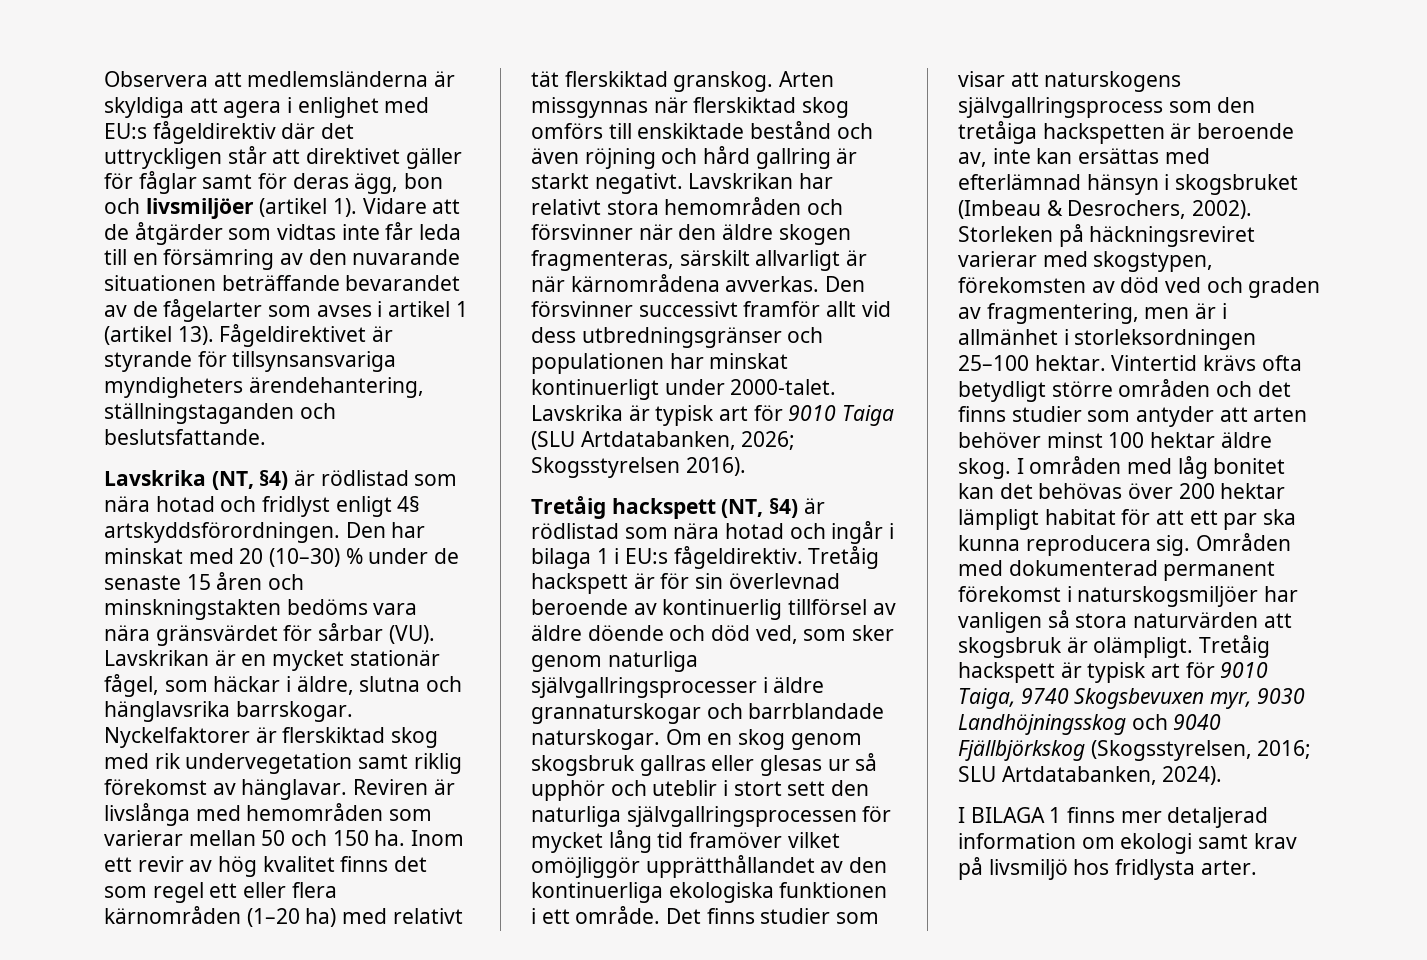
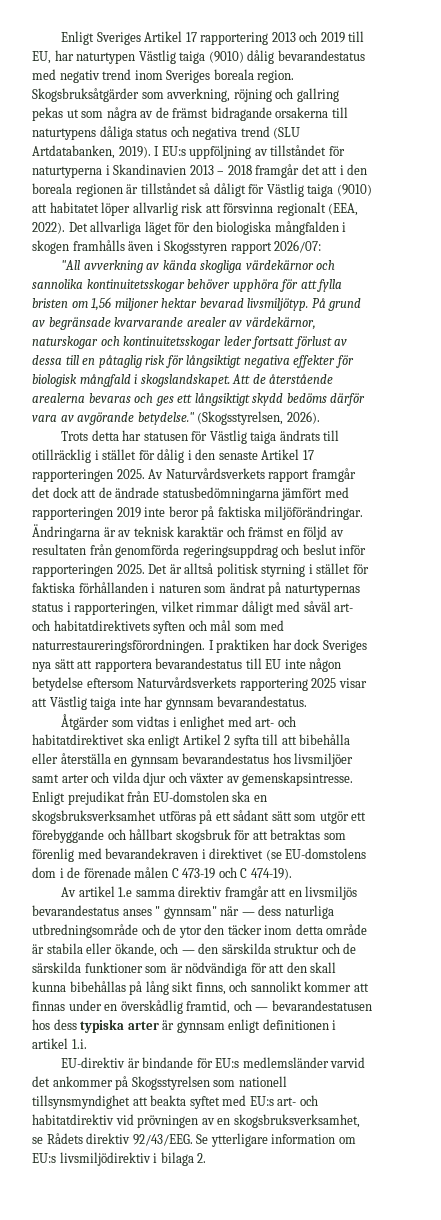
[104,71,456,87] [104,97,430,118] [104,121,355,144] [104,146,462,169] [104,171,444,194] [104,198,461,219] [104,222,462,245] [104,249,461,270] [104,275,461,291] [104,299,468,322] [104,324,394,347] [104,351,397,372] [104,377,424,398] [104,403,336,424] [104,429,266,445] [104,470,458,490] [104,496,421,517] [104,522,426,543] [104,548,460,567] [104,572,305,590] [104,599,418,620] [104,623,435,646] [104,650,440,671] [104,674,463,697] [104,701,353,722] [104,727,439,748] [104,753,462,774] [104,779,455,800] [104,803,433,826] [104,830,465,846] [104,856,428,877] [104,882,337,903] [104,906,463,927] [531,71,835,92] [531,97,850,118] [531,121,873,139] [531,146,858,169] [531,173,834,194] [531,197,844,215] [531,224,851,245] [531,250,868,271] [531,274,866,292] [531,301,891,317] [531,327,824,348] [531,353,789,374] [531,379,837,400] [531,405,895,426] [531,431,796,450] [531,457,746,478] [531,496,825,519] [531,521,895,544] [531,546,880,569] [531,573,840,594] [531,599,896,620] [531,625,895,644] [531,651,698,672] [531,677,825,698] [531,703,885,724] [531,729,862,750] [531,753,878,776] [531,780,870,801] [531,806,892,827] [531,830,840,853] [531,855,888,878] [531,882,888,903] [531,906,880,924] [958,71,1182,92] [958,97,1256,118] [958,121,1295,144] [958,148,1210,167] [958,174,1299,195] [958,200,1253,219] [958,224,1256,247] [958,251,1214,272] [958,277,1321,298] [958,303,1227,324] [958,329,1257,350] [958,355,1302,371] [958,379,1291,402] [958,406,1308,427] [958,432,1272,448] [958,456,1286,479] [958,483,1286,499] [958,509,1297,530] [958,533,1292,556] [958,560,1276,581] [958,586,1299,607] [958,610,1292,633] [958,635,1271,658] [958,662,1269,683] [958,688,1305,709] [958,714,1222,735] [958,740,1312,761] [958,766,1223,785] [958,807,1269,828] [958,833,1297,854] [958,857,1257,880] Observera att medlemsländerna är skyldiga att agera i enlighet med EU:s fågeldirektiv där det uttryckligen står att direktivet gäller för fåglar samt för deras ägg, bon och livsmiljöer (artikel 1). Vidare att de åtgärder som vidtas inte får leda till en försämring av den nuvarande situationen beträffande bevarandet av de fågelarter som avses i artikel 1 (artikel 13). Fågeldirektivet är styrande för tillsynsansvariga myndigheters ärendehantering, ställningstaganden och beslutsfattande. // Lavskrika (NT, §4) är rödlistad som nära hotad och fridlyst enligt 4§ artskyddsförordningen. Den har minskat med 20 (10–30) % under de senaste 15 åren och minskningstakten bedöms vara nära gränsvärdet för sårbar (VU). Lavskrikan är en mycket stationär fågel, som häckar i äldre, slutna och hänglavsrika barrskogar. Nyckelfaktorer är flerskiktad skog med rik undervegetation samt riklig förekomst av hänglavar. Reviren är livslånga med hemområden som varierar mellan 50 och 150 ha. Inom ett revir av hög kvalitet finns det som regel ett eller flera kärnområden (1–20 ha) med relativt tät flerskiktad granskog. Arten missgynnas när flerskiktad skog omförs till enskiktade bestånd och även röjning och hård gallring är starkt negativt. Lavskrikan har relativt stora hemområden och försvinner när den äldre skogen fragmenteras, särskilt allvarligt är när kärnområdena avverkas. Den försvinner successivt framför allt vid dess utbredningsgränser och populationen har minskat kontinuerligt under 2000-talet. Lavskrika är typisk art för 9010 Taiga (SLU Artdatabanken, 2026; Skogsstyrelsen 2016). // Tretåig hackspett (NT, §4) är rödlistad som nära hotad och ingår i bilaga 1 i EU:s fågeldirektiv. Tretåig hackspett är för sin överlevnad beroende av kontinuerlig tillförsel av äldre döende och död ved, som sker genom naturliga självgallringsprocesser i äldre grannaturskogar och barrblandade naturskogar. Om en skog genom skogsbruk gallras eller glesas ur så upphör och uteblir i stort sett den naturliga självgallringsprocessen för mycket lång tid framöver vilket omöjliggör upprätthållandet av den kontinuerliga ekologiska funktionen i ett område. Det finns studier som visar att naturskogens självgallringsprocess som den tretåiga hackspetten är beroende av, inte kan ersättas med efterlämnad hänsyn i skogsbruket (Imbeau & Desrochers, 2002). Storleken på häckningsreviret varierar med skogstypen, förekomsten av död ved och graden av fragmentering, men är i allmänhet i storleksordningen 25–100 hektar. Vintertid krävs ofta betydligt större områden och det finns studier som antyder att arten behöver minst 100 hektar äldre skog. I områden med låg bonitet kan det behövas över 200 hektar lämpligt habitat för att ett par ska kunna reproducera sig. Områden med dokumenterad permanent förekomst i naturskogsmiljöer har vanligen så stora naturvärden att skogsbruk är olämpligt. Tretåig hackspett är typisk art för 9010 Taiga, 9740 Skogsbevuxen myr, 9030 Landhöjningsskog och 9040 Fjällbjörkskog (Skogsstyrelsen, 2016; SLU Artdatabanken, 2024). // I BILAGA 1 finns mer detaljerad information om ekologi samt krav på livsmiljö hos fridlysta arter. -> [60,31,365,45] [32,50,365,64] [32,69,295,83] [32,88,339,102] [32,107,348,121] [32,126,301,140] [32,145,345,159] [32,164,368,178] [32,183,372,197] [32,202,359,216] [32,221,347,235] [32,240,322,254] [60,260,336,273] [32,279,343,292] [32,297,362,311] [32,317,316,330] [32,336,348,349] [32,355,354,368] [32,374,334,387] [32,393,366,406] [32,411,320,425] [60,430,340,444] [32,449,314,463] [32,468,356,482] [32,487,349,501] [32,506,364,520] [32,524,344,540] [32,544,367,558] [32,563,369,577] [32,582,360,596] [32,601,354,615] [32,620,285,634] [32,639,367,653] [32,658,342,672] [32,677,367,691] [32,696,308,710] [60,714,296,730] [32,734,351,748] [32,753,354,767] [32,772,354,786] [32,791,267,805] [32,810,367,824] [32,829,346,843] [32,848,367,862] [32,867,292,880] [60,886,358,900] [32,905,334,919] [32,924,368,938] [32,943,357,957] [32,962,337,976] [32,981,369,995] [32,1000,372,1014] [32,1019,337,1033] [32,1038,87,1049] [60,1057,366,1068] [32,1076,287,1090] [32,1095,318,1109] [32,1114,360,1128] [32,1133,356,1147] [32,1152,207,1166] Enligt Sveriges Artikel 17 rapportering 2013 och 2019 till EU, har naturtypen Västlig taiga (9010) dålig bevarandestatus med negativ trend inom Sveriges boreala region. Skogsbruksåtgärder som avverkning, röjning och gallring pekas ut som några av de främst bidragande orsakerna till naturtypens dåliga status och negativa trend (SLU Artdatabanken, 2019). I EU:s uppföljning av tillståndet för naturtyperna i Skandinavien 2013 – 2018 framgår det att i den boreala regionen är tillståndet så dåligt för Västlig taiga (9010) att habitatet löper allvarlig risk att försvinna regionalt (EEA, 2022). Det allvarliga läget för den biologiska mångfalden i skogen framhålls även i Skogsstyren rapport 2026/07: // "All avverkning av kända skogliga värdekärnor och sannolika kontinuitetsskogar behöver upphöra för att fylla bristen om 1,56 miljoner hektar bevarad livsmiljötyp. På grund av begränsade kvarvarande arealer av värdekärnor, naturskogar och kontinuitetsskogar leder fortsatt förlust av dessa till en påtaglig risk för långsiktigt negativa effekter för biologisk mångfald i skogslandskapet. Att de återstående arealerna bevaras och ges ett långsiktigt skydd bedöms därför vara av avgörande betydelse." (Skogsstyrelsen, 2026). // Trots detta har statusen för Västlig taiga ändrats till otillräcklig i stället för dålig i den senaste Artikel 17 rapporteringen 2025. Av Naturvårdsverkets rapport framgår det dock att de ändrade statusbedömningarna jämfört med rapporteringen 2019 inte beror på faktiska miljöförändringar. Ändringarna är av teknisk karaktär och främst en följd av resultaten från genomförda regeringsuppdrag och beslut inför rapporteringen 2025. Det är alltså politisk styrning i stället för faktiska förhållanden i naturen som ändrat på naturtypernas status i rapporteringen, vilket rimmar dåligt med såväl art- och habitatdirektivets syften och mål som med naturrestaureringsförordningen. I praktiken har dock Sveriges nya sätt att rapportera bevarandestatus till EU inte någon betydelse eftersom Naturvårdsverkets rapportering 2025 visar att Västlig taiga inte har gynnsam bevarandestatus. // Åtgärder som vidtas i enlighet med art- och habitatdirektivet ska enligt Artikel 2 syfta till att bibehålla eller återställa en gynnsam bevarandestatus hos livsmiljöer samt arter och vilda djur och växter av gemenskapsintresse. Enligt prejudikat från EU-domstolen ska en skogsbruksverksamhet utföras på ett sådant sätt som utgör ett förebyggande och hållbart skogsbruk för att betraktas som förenlig med bevarandekraven i direktivet (se EU-domstolens dom i de förenade målen C 473-19 och C 474-19). // Av artikel 1.e samma direktiv framgår att en livsmiljös bevarandestatus anses " gynnsam" när — dess naturliga utbredningsområde och de ytor den täcker inom detta område är stabila eller ökande, och — den särskilda struktur och de särskilda funktioner som är nödvändiga för att den skall kunna bibehållas på lång sikt finns, och sannolikt kommer att finnas under en överskådlig framtid, och — bevarandestatusen hos dess typiska arter är gynnsam enligt definitionen i artikel 1.i. // EU-direktiv är bindande för EU:s medlemsländer varvid det ankommer på Skogsstyrelsen som nationell tillsynsmyndighet att beakta syftet med EU:s art- och habitatdirektiv vid prövningen av en skogsbruksverksamhet, se Rådets direktiv 92/43/EEG. Se ytterligare information om EU:s livsmiljödirektiv i bilaga 2.

